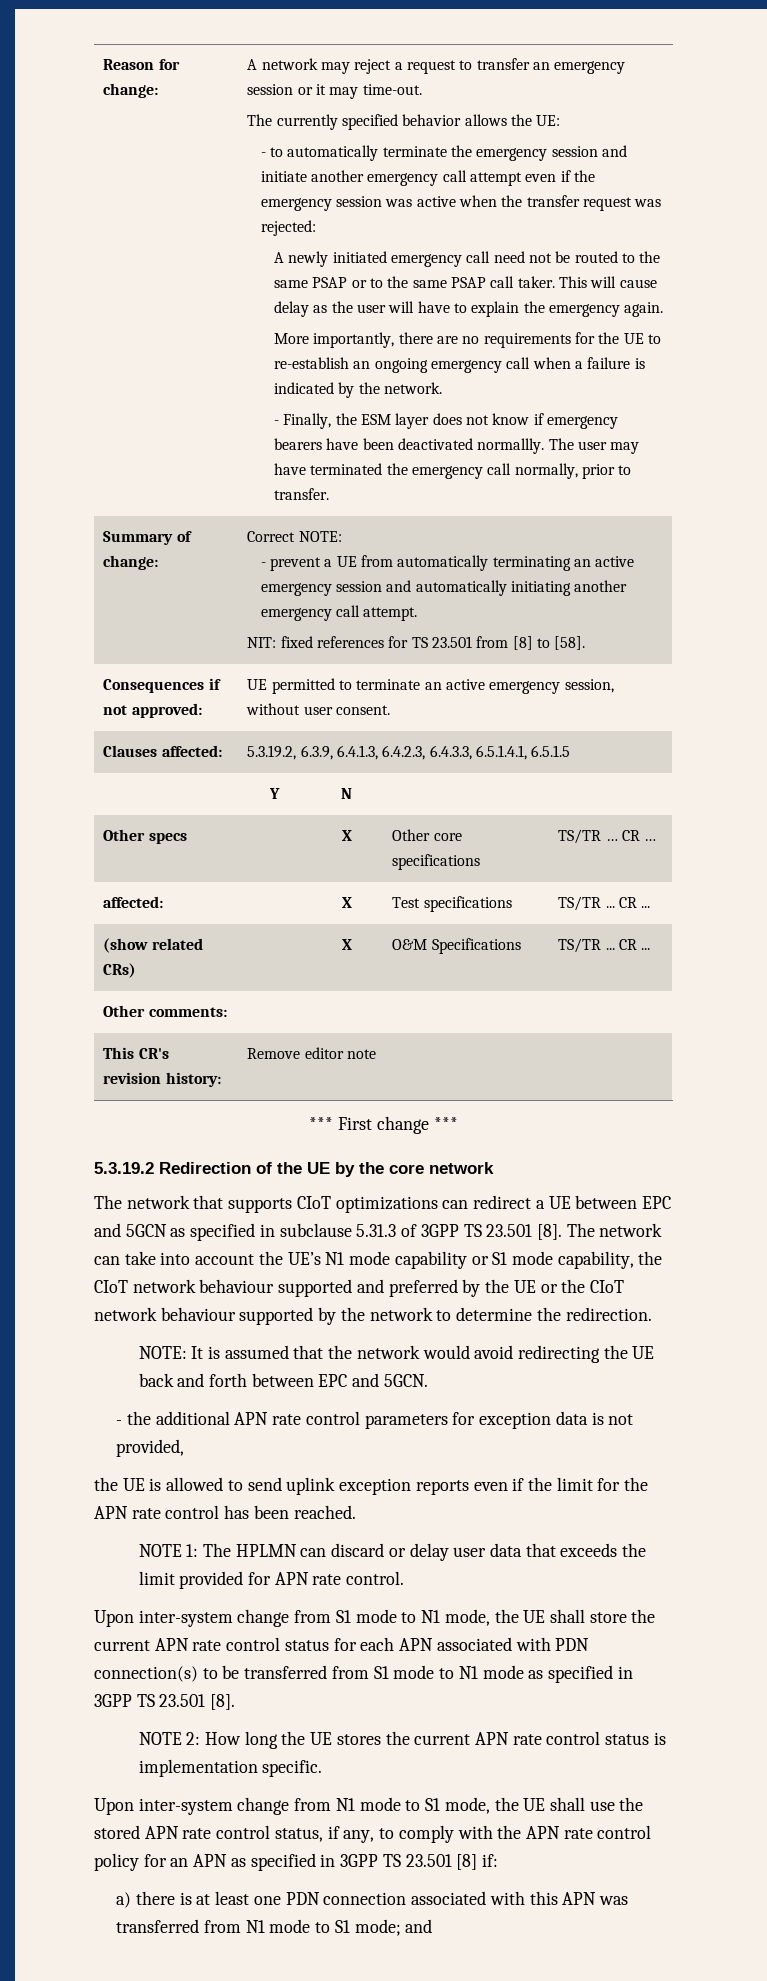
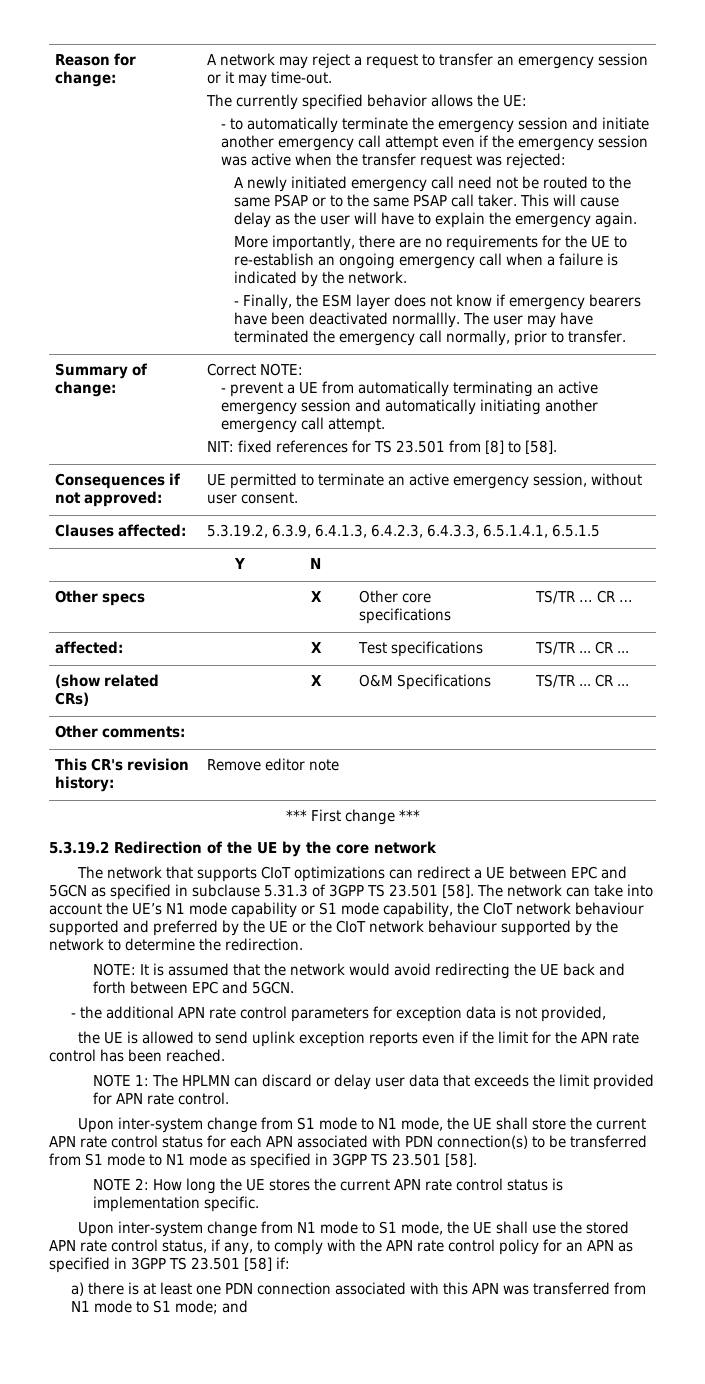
[536,1224,562,1240] [8]. -> [442,884,474,898] [58].
[210,1694,236,1710] [8]. -> [445,1153,477,1167] [58].
[456,1854,478,1870] [8] -> [244,1257,272,1271] [58]

